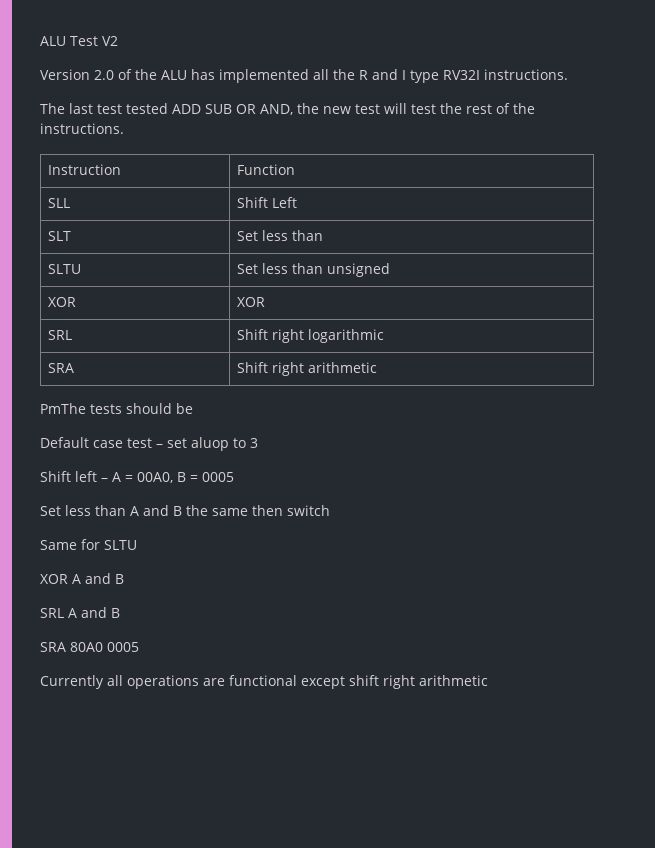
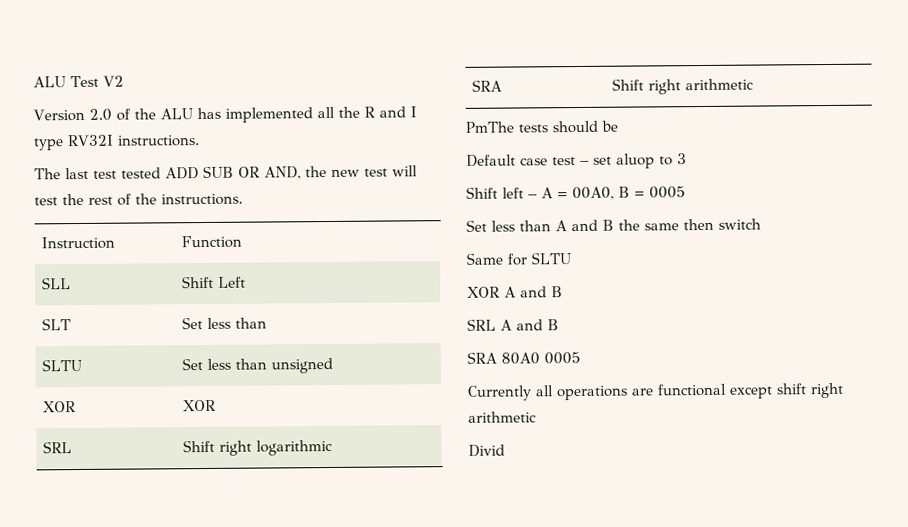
(488, 680) none -> [468,444,505,457] // Divid

